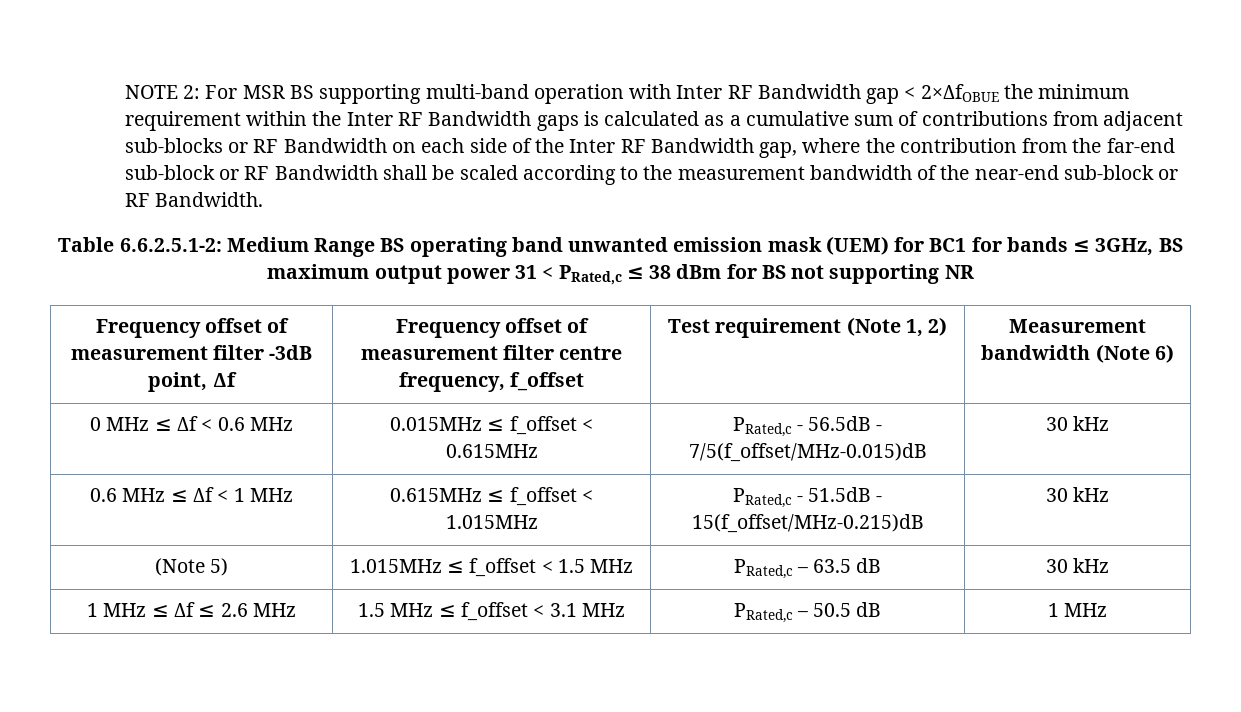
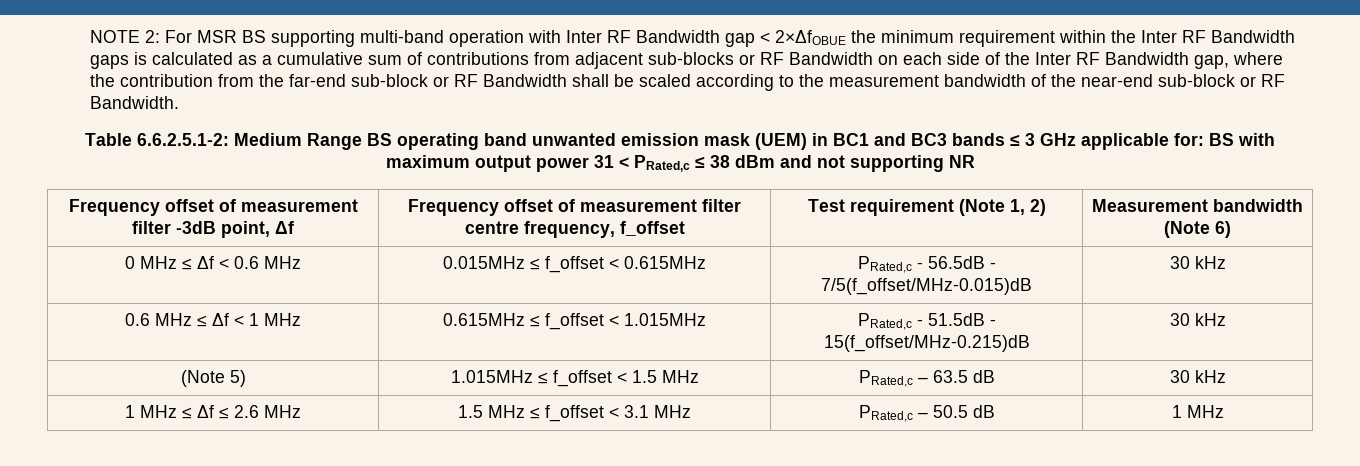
[894,237,1183,256] for BC1 for bands ≤ 3GHz, BS -> [812,133,1275,150] in BC1 and BC3 bands ≤ 3 GHz applicable for: BS with
[726,264,786,279] for BS -> [779,155,812,168] and

